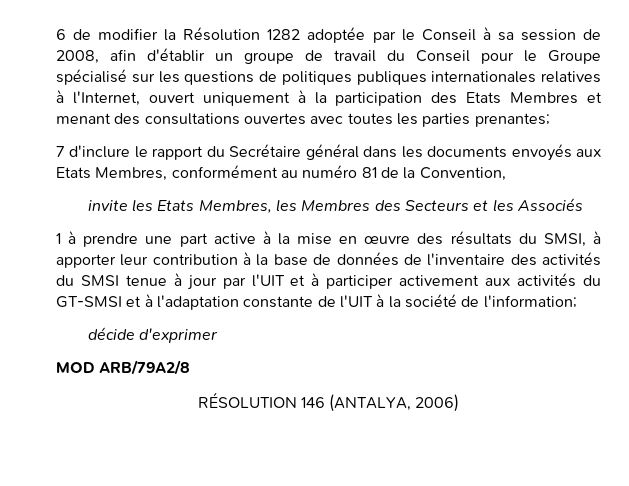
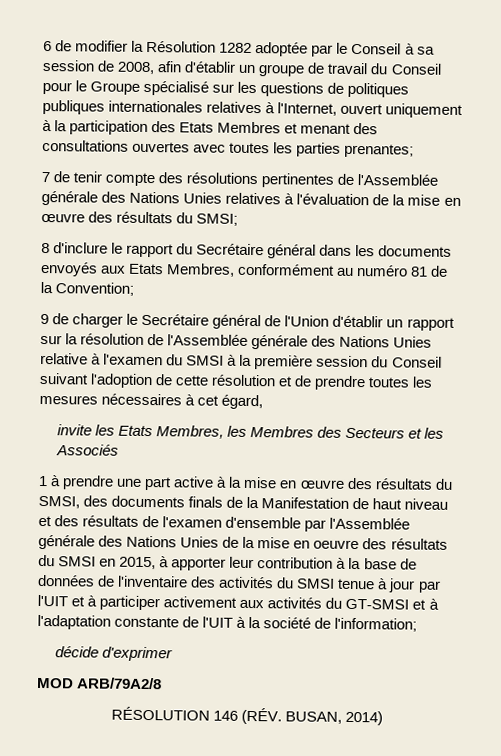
(65, 151) none -> [53,171,439,188] [41,190,461,207] [41,211,239,226] [41,242,50,254] de tenir compte des résolutions pertinentes de l'Assemblée générale des Nations Unies relatives à l'évaluation de la mise en œuvre des résultats du SMSI; // 8
[419,167,506,181] Convention, -> [55,282,135,296] [40,313,455,331] [40,333,433,350] [40,352,442,370] [39,372,434,391] [39,393,264,410] Convention; // 9 de charger le Secrétaire général de l'Union d'établir un rapport sur la résolution de l'Assemblée générale des Nations Unies relative à l'examen du SMSI à la première session du Conseil suivant l'adoption de cette résolution et de prendre toutes les mesures nécessaires à cet égard,
(586, 240) none -> [83,495,449,510] [38,515,411,532] [38,534,448,550] [38,554,157,570] des documents finals de la Manifestation de haut niveau et des résultats de l'examen d'ensemble par l'Assemblée générale des Nations Unies de la mise en oeuvre des résultats du SMSI en 2015,
[329,394,460,412] (ANTALYA, 2006) -> [241,707,384,726] (RÉV. BUSAN, 2014)

